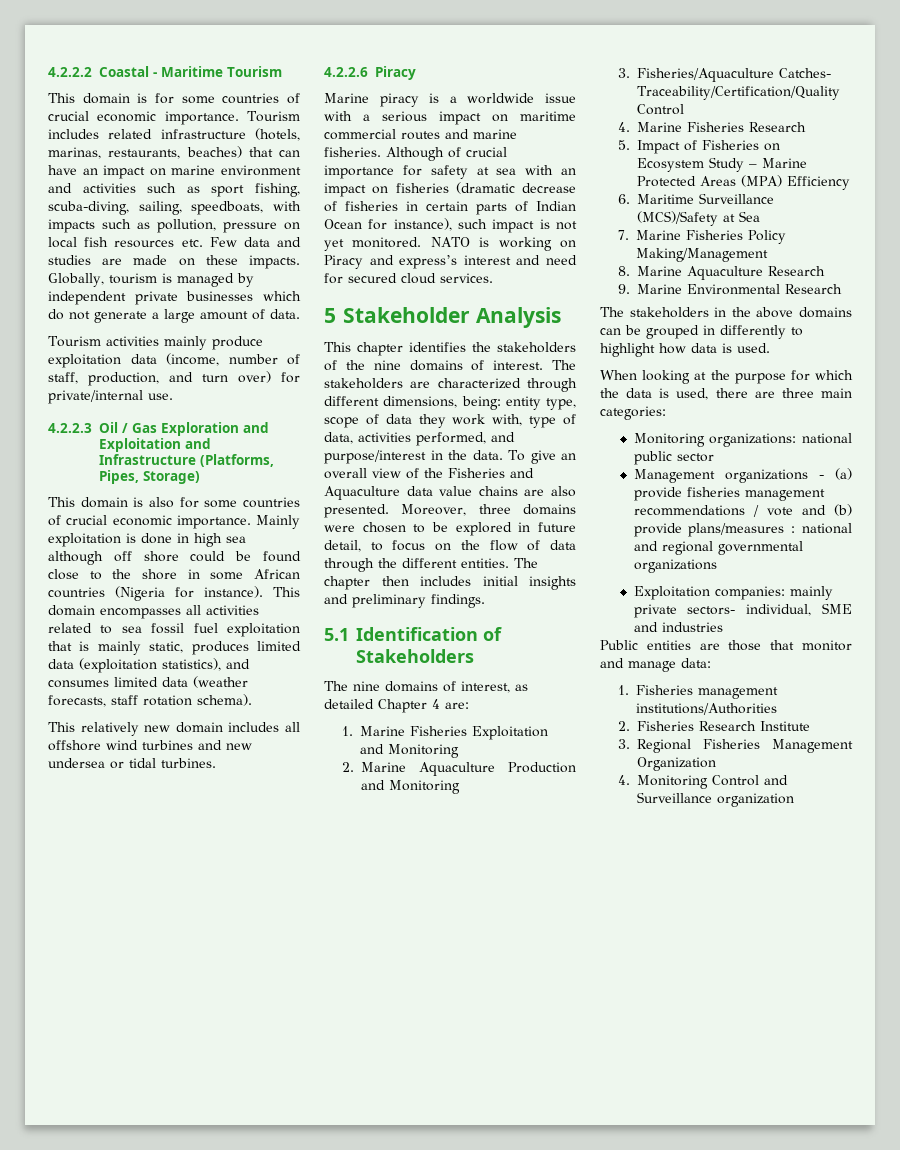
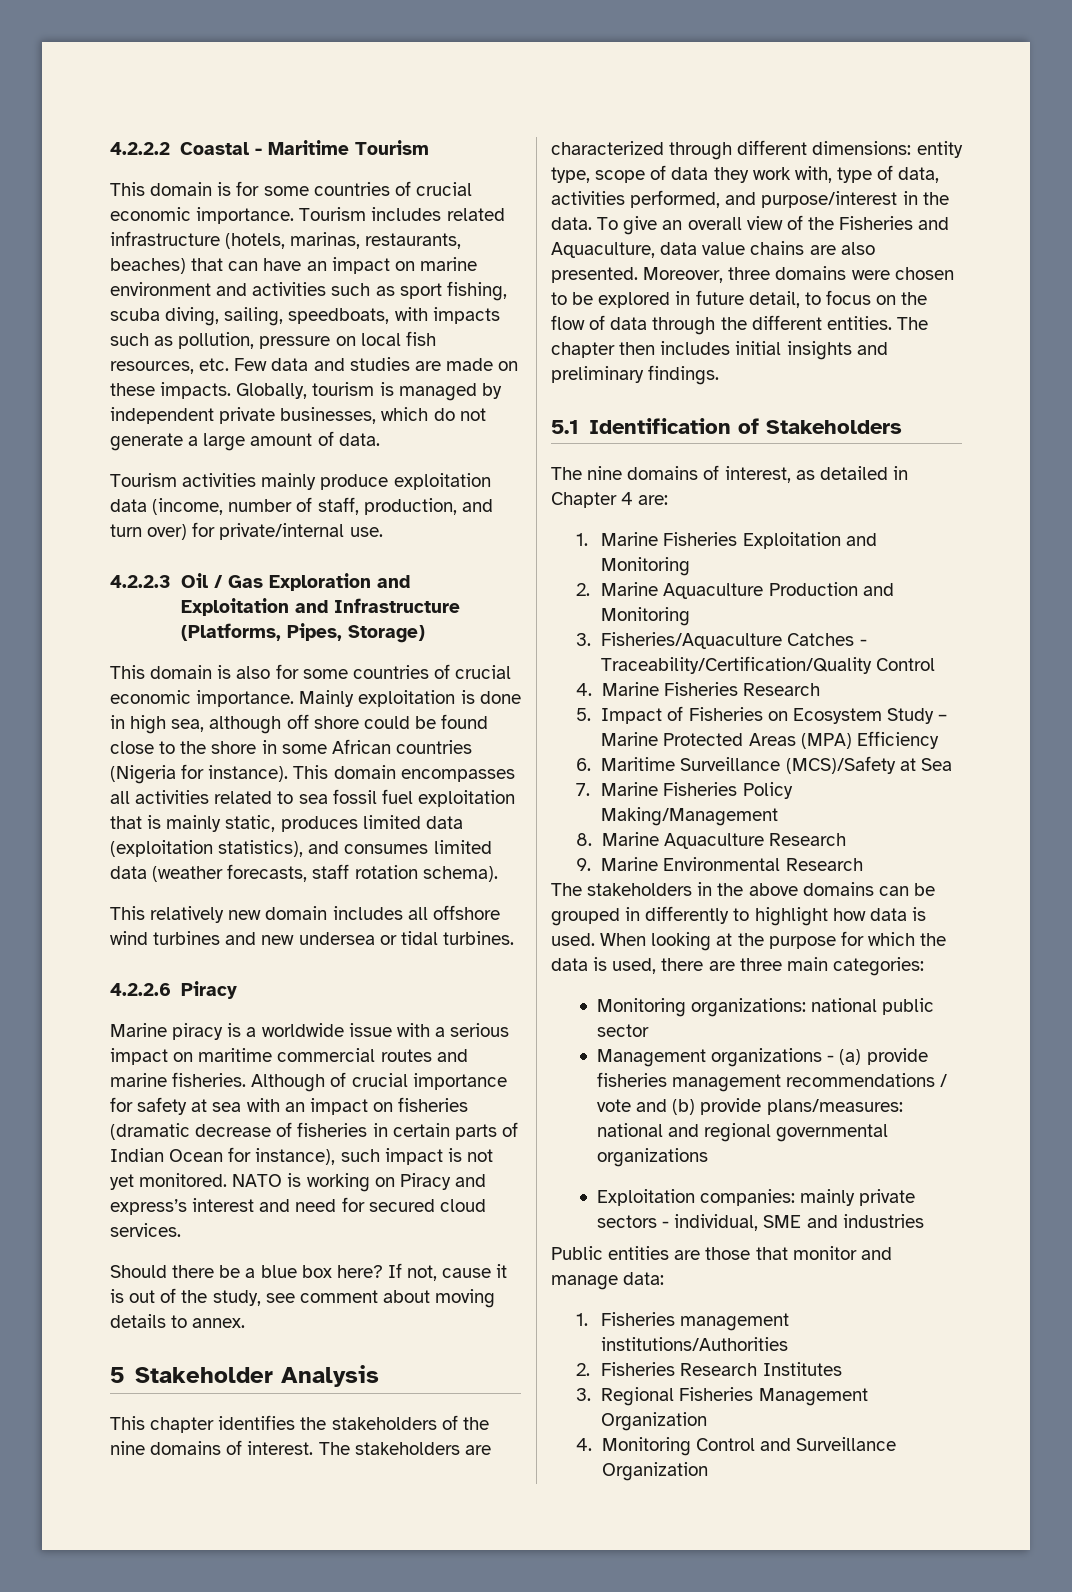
[48,201,129,215] scuba-diving, -> [110,307,220,326] scuba diving,
[114,240,175,248] resources -> [110,361,194,374] resources,
[186,291,254,301] businesses -> [280,407,377,424] businesses,
[226,536,246,543] sea -> [171,719,205,732] sea,
(493, 278) none -> [110,1263,508,1281] [110,1288,496,1308] [110,1314,246,1328] // Should there be a blue box here? If not, cause it is out of the study, see comment about moving details to annex.
[383,396,501,410] dimensions, being: -> [812,141,912,155] dimensions:
[324,486,400,500] Aquaculture -> [551,242,655,258] Aquaculture,
(374, 704) none -> [892,466,908,480] in
[779,68,832,78] Catches- -> [787,633,867,646] Catches -
(770, 348) // -> (595, 939) none
[688,523,796,537] plans/measures : -> [766,1099,903,1115] plans/measures:
[687,606,736,615] sectors- -> [597,1215,670,1228] sectors -
[760,721,811,731] Institute -> [762,1362,842,1376] Institutes
[717,793,795,807] organization -> [601,1462,708,1481] Organization

